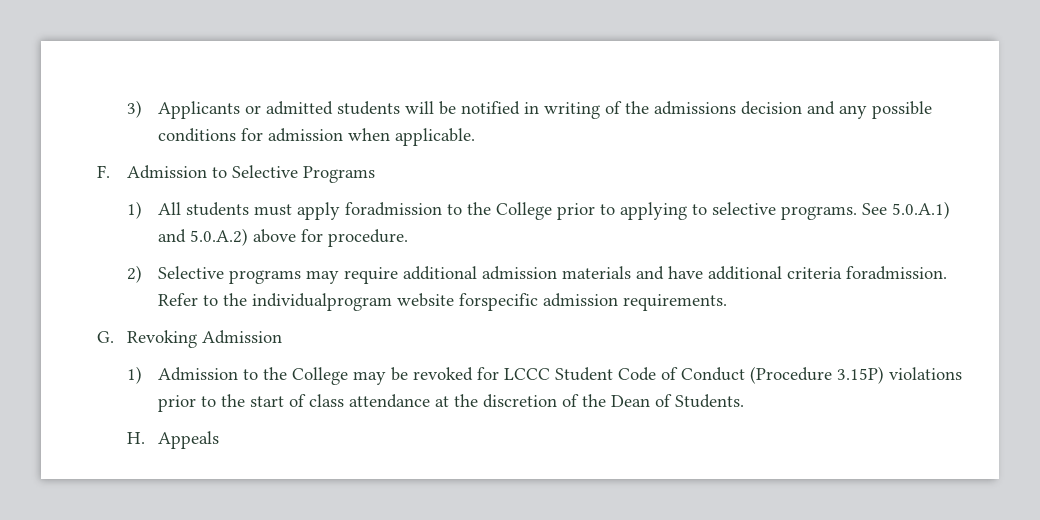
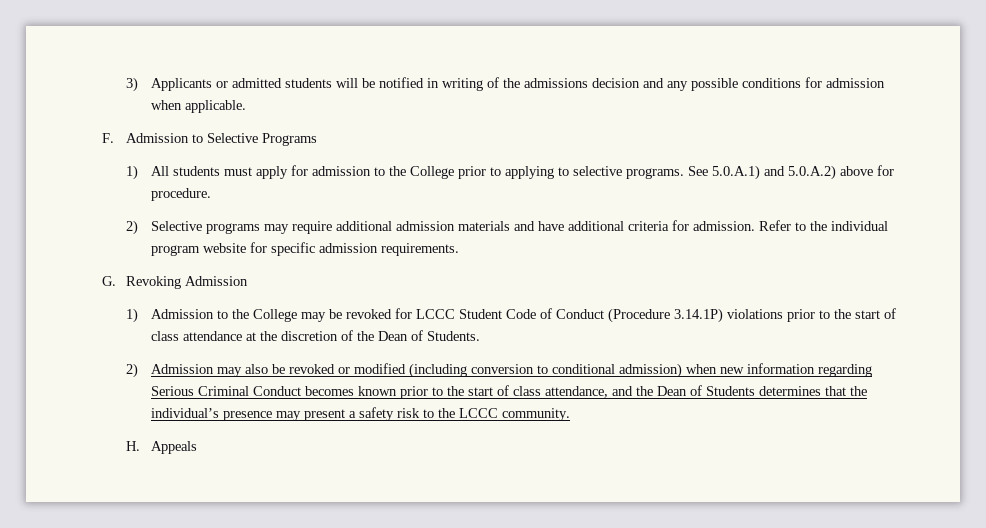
[345,202,443,216] foradmission -> [290,165,371,176] for admission
[846,266,948,280] foradmission. -> [671,220,755,231] for admission.
[252,293,539,311] individualprogram website forspecific -> [830,221,888,231] [150,242,315,256] individual program website for specific
[837,366,885,384] 3.15P) -> [673,308,723,323] 3.14.1P)
(745, 401) none -> [126,363,872,378] [150,385,867,399] [150,407,570,421] // 2) Admission may also be revoked or modified (including conversion to conditional admission) when new information regarding Serious Criminal Conduct becomes known prior to the start of class attendance, and the Dean of Students determines that the individual’s presence may present a safety risk to the LCCC community.

